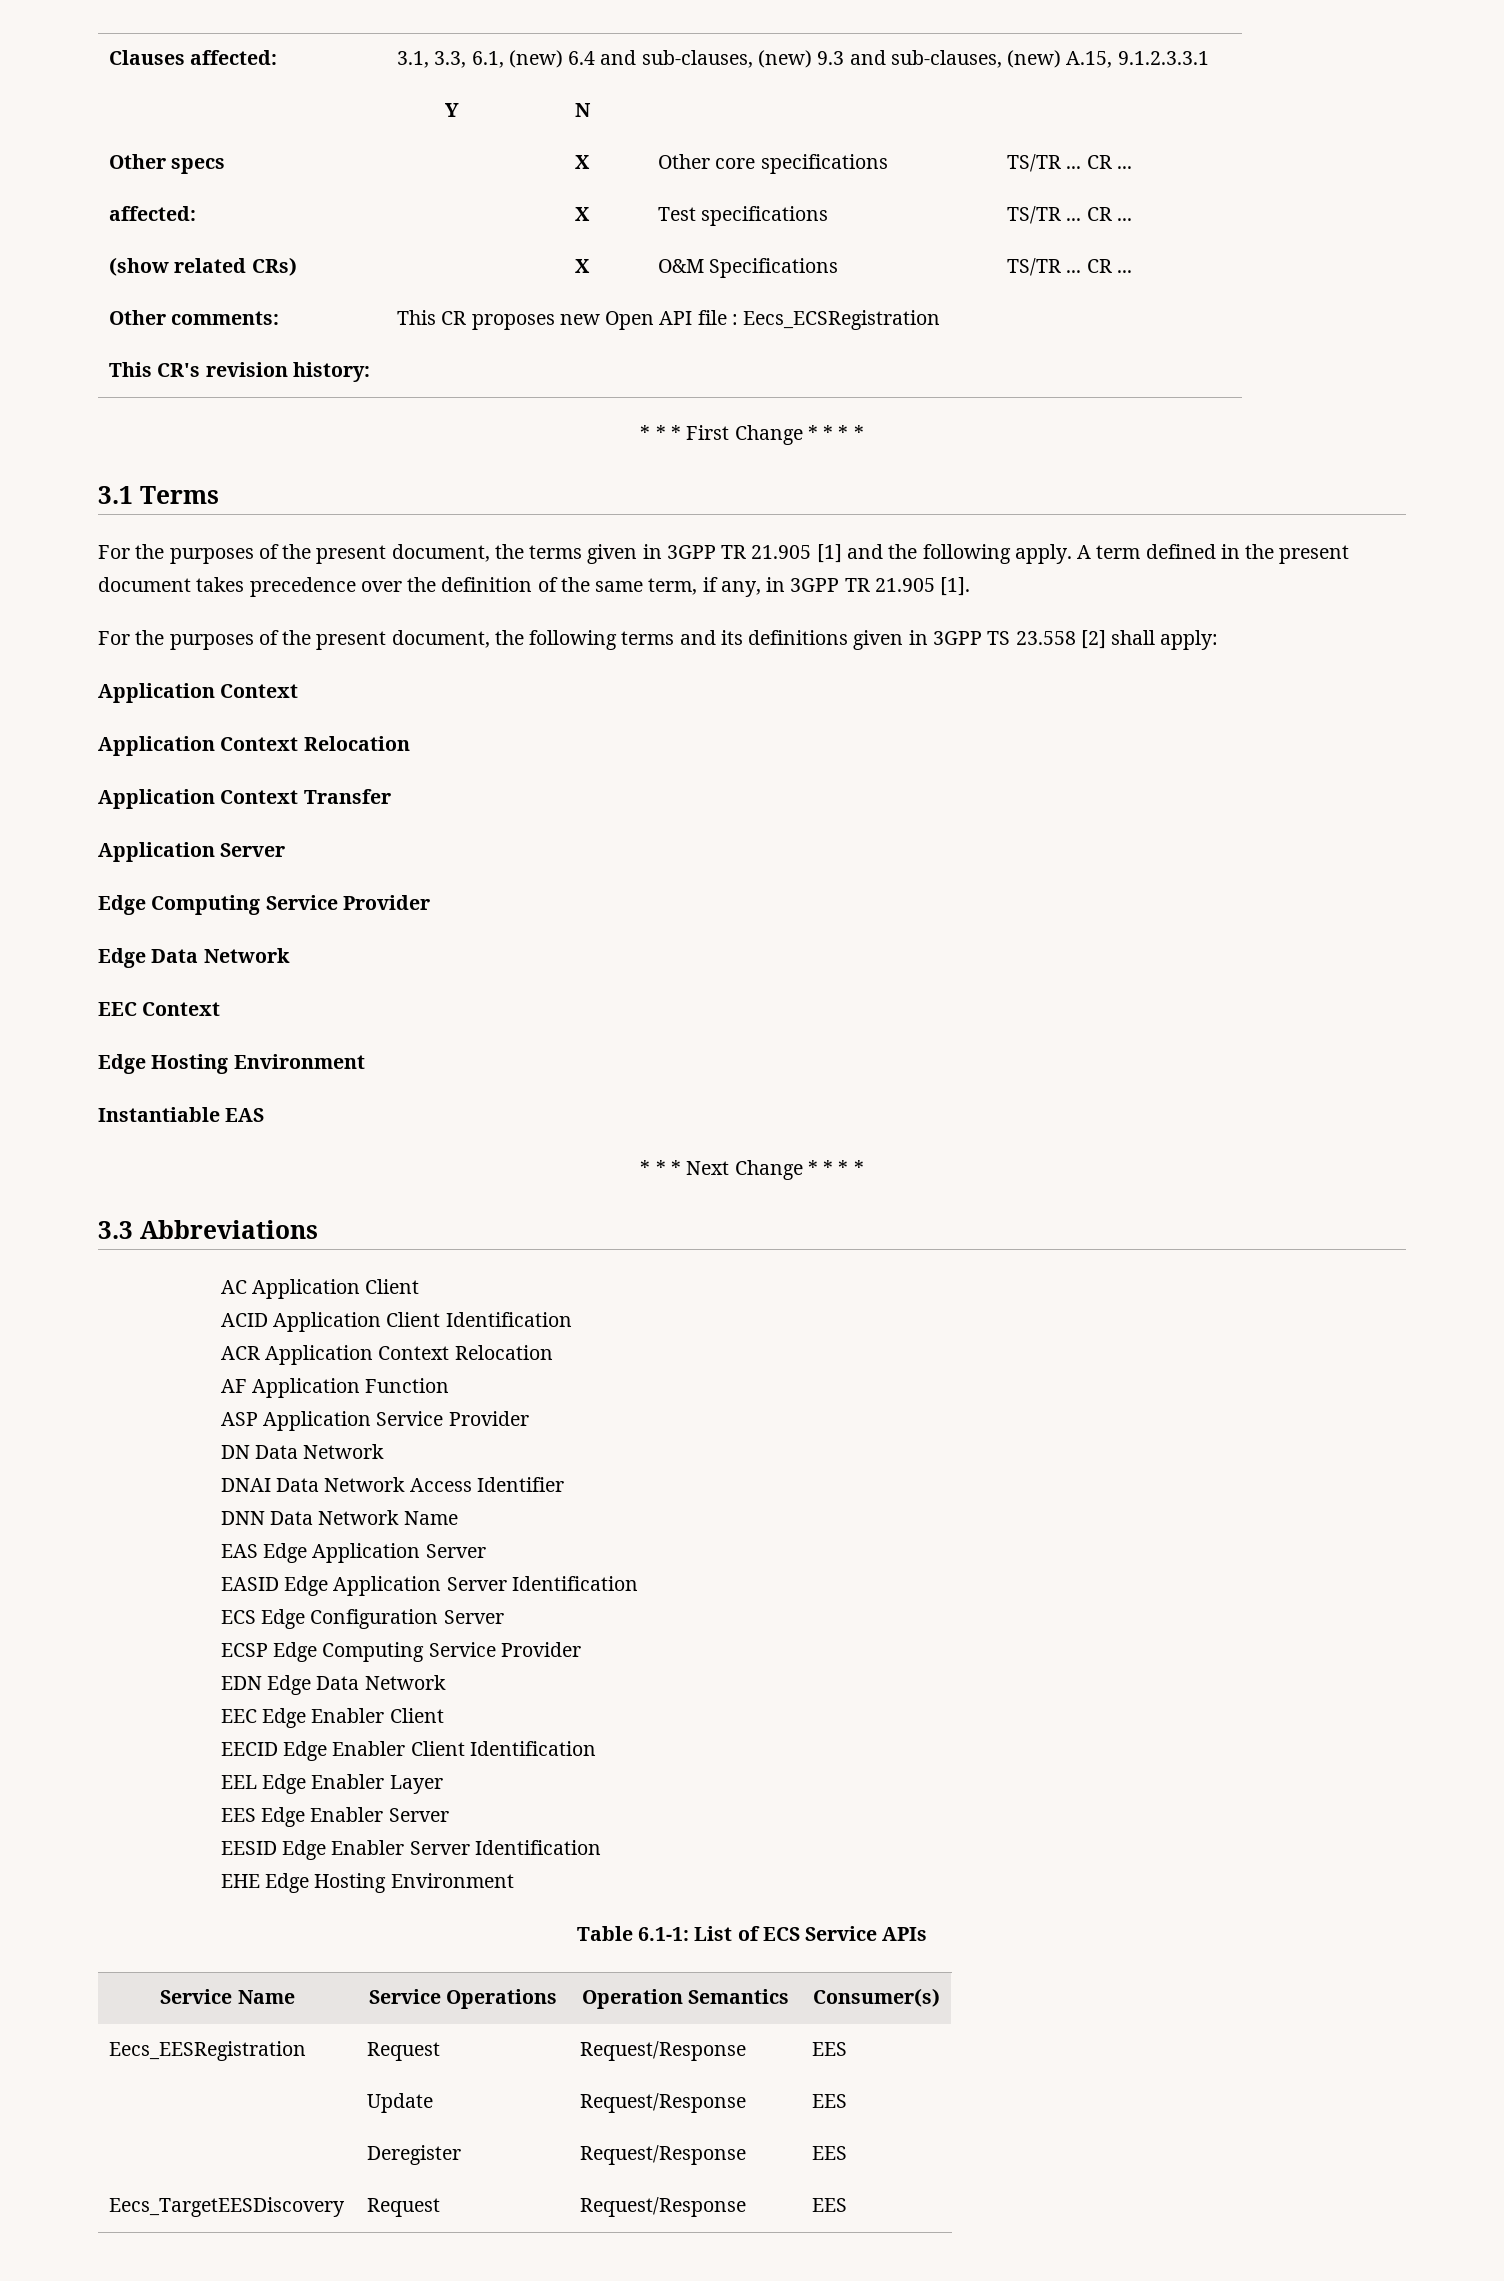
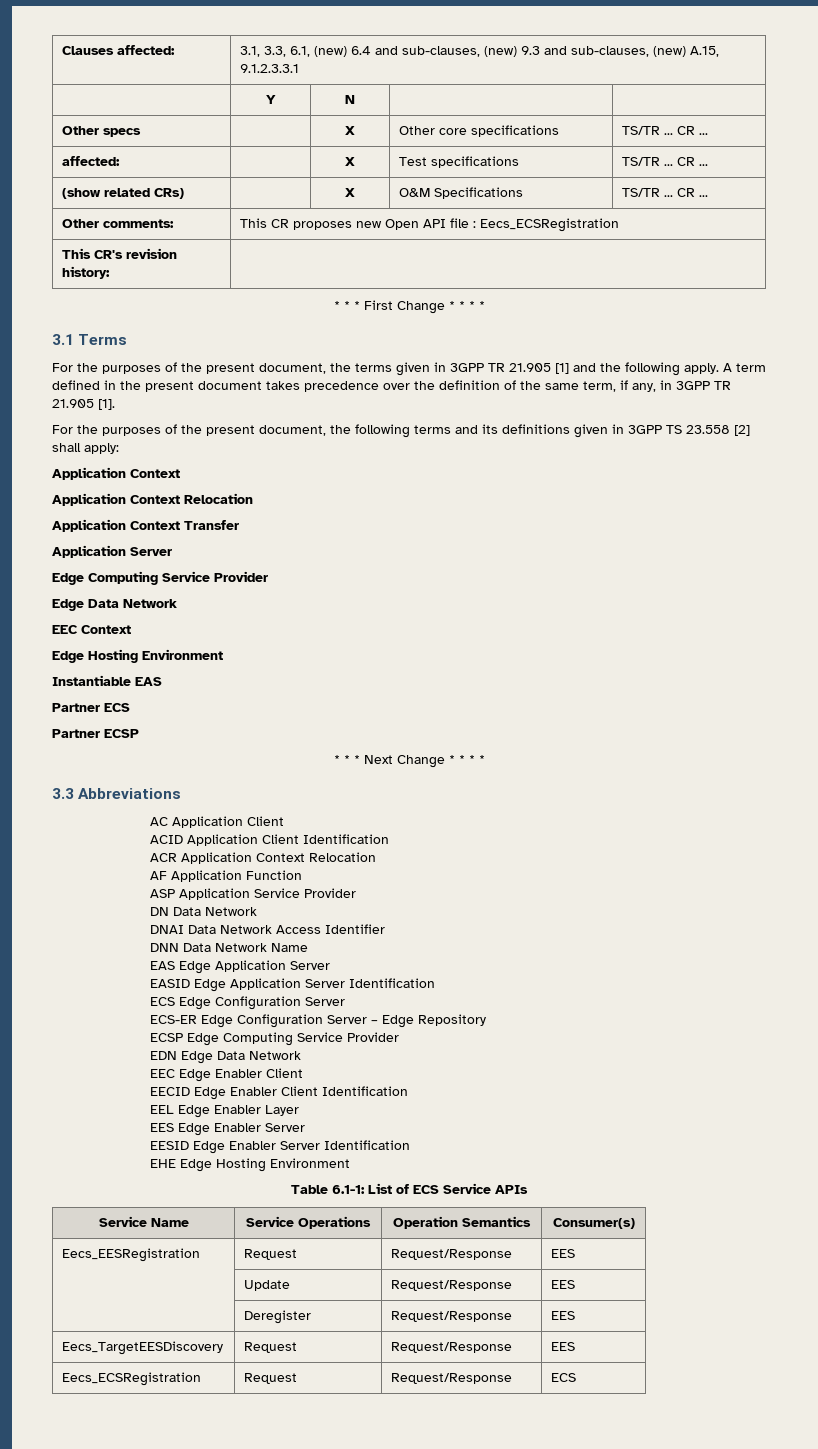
(265, 1115) none -> [52,703,130,712] [52,729,139,738] // Partner ECS // Partner ECSP
(504, 1617) none -> [150,1014,487,1028] // ECS-ER Edge Configuration Server – Edge Repository
(848, 2205) none -> [62,1372,202,1386] [244,1373,298,1384] [391,1373,513,1384] [551,1373,577,1382] // Eecs_ECSRegistration | Request | Request/Response | ECS

